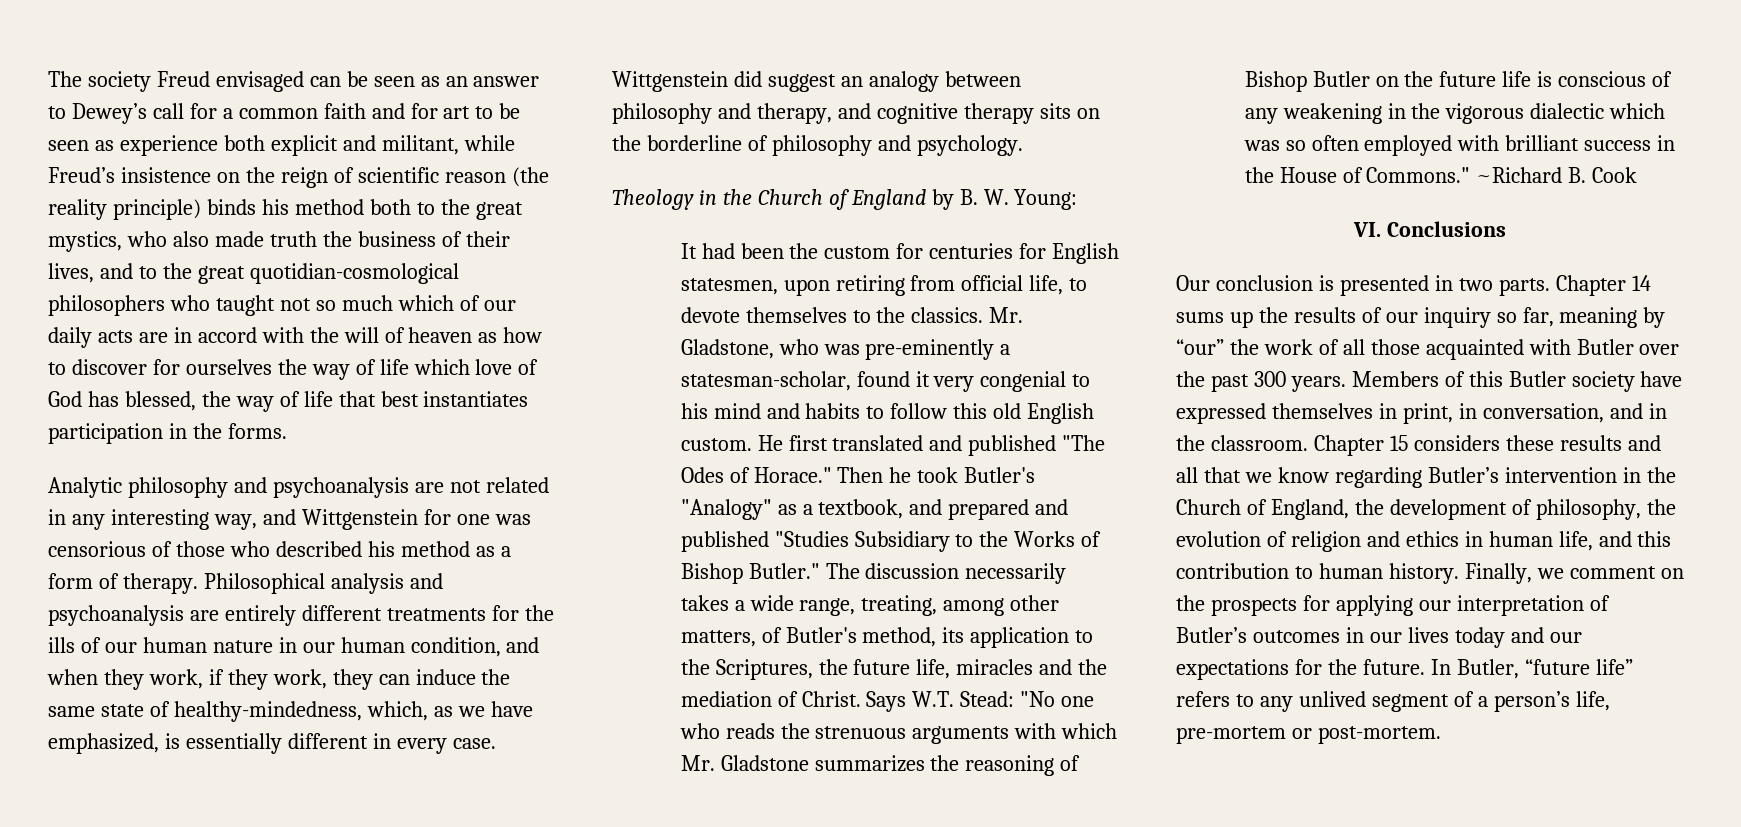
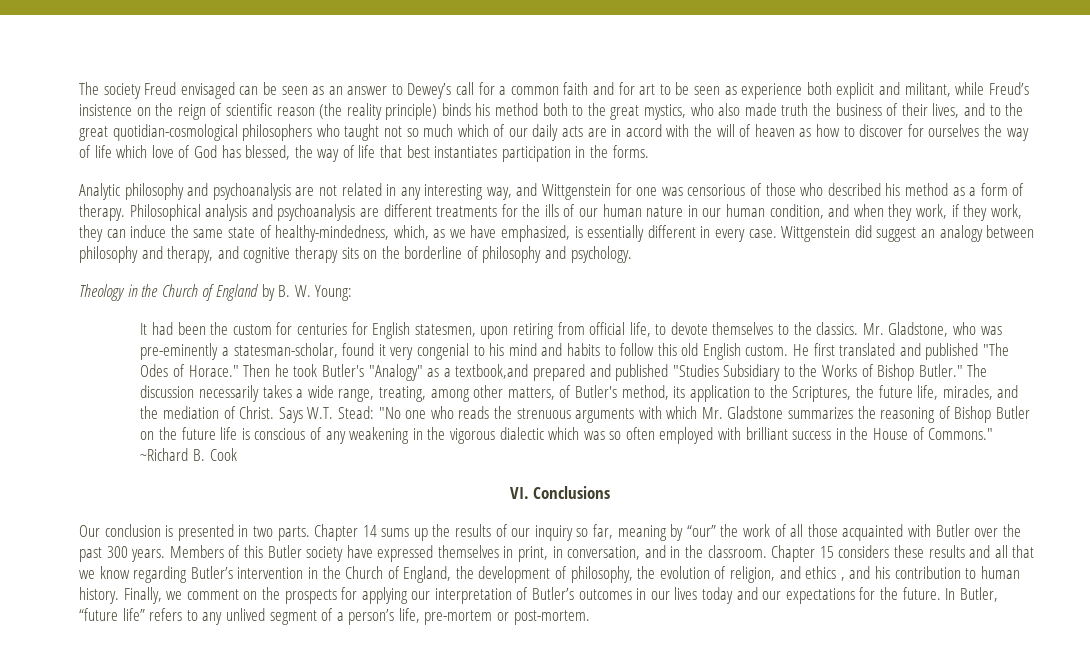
[224,605,296,626] entirely -> (379, 212) none
[818,499,943,519] textbook, and -> [455,364,529,379] textbook,and
[956,659,1034,675] miracles -> [942,385,993,400] miracles,
[1290,531,1361,552] religion -> [730,566,776,583] religion,
[1464,531,1672,551] in human life, and this -> [840,566,890,581] , and his

